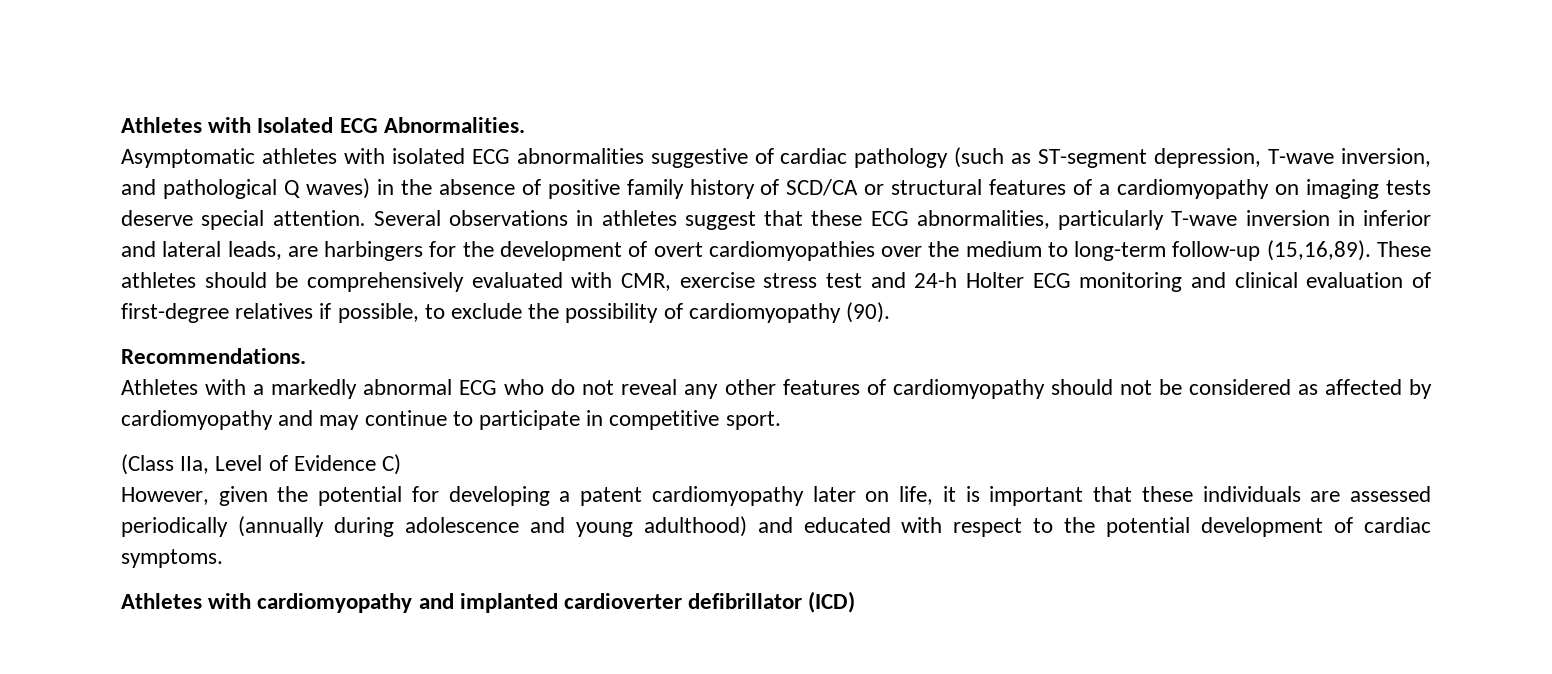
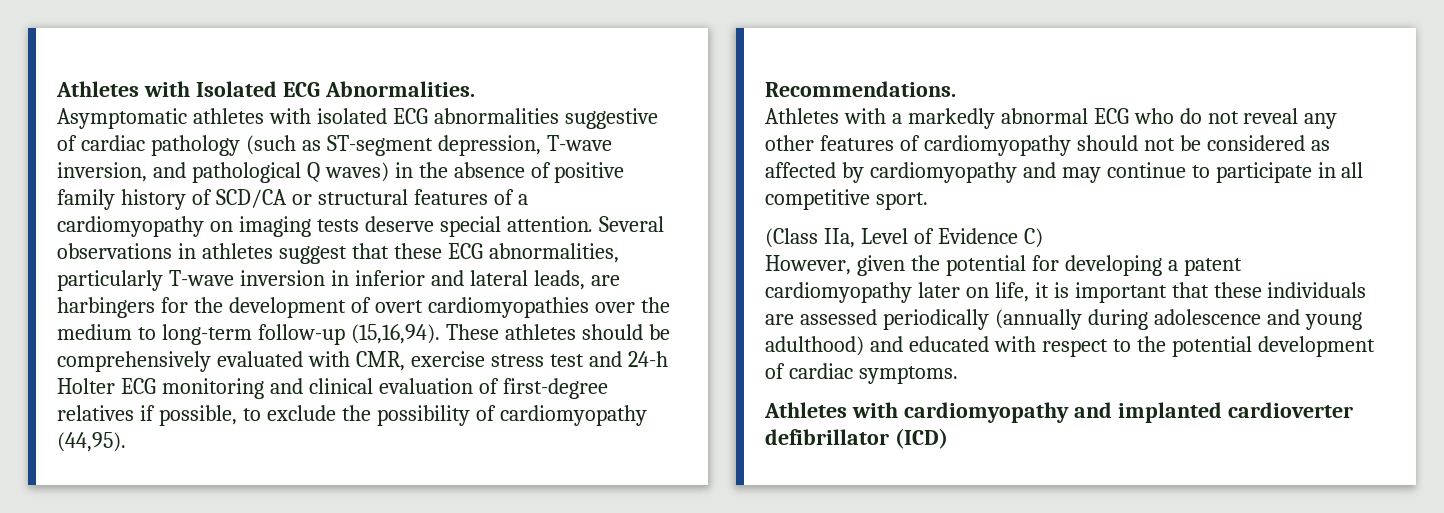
[1266,240,1371,261] (15,16,89). -> [350,324,440,344] (15,16,94).
[846,302,891,323] (90). -> [57,432,126,452] (44,95).
(604, 418) none -> [1341,162,1364,178] all

